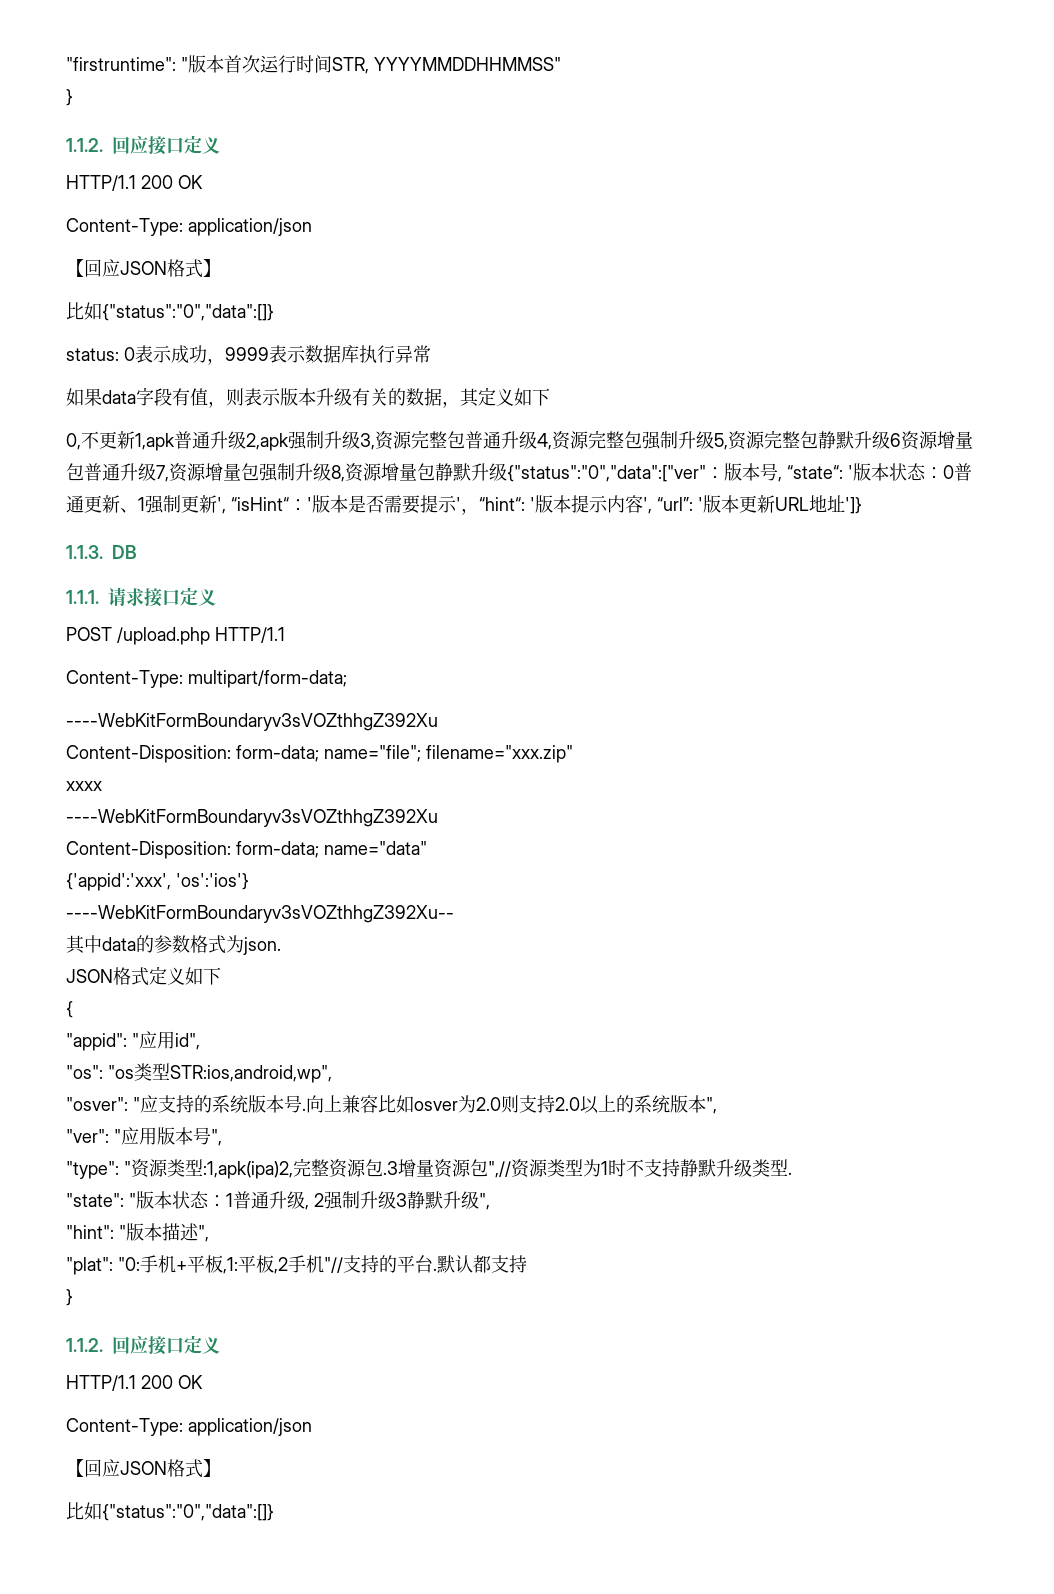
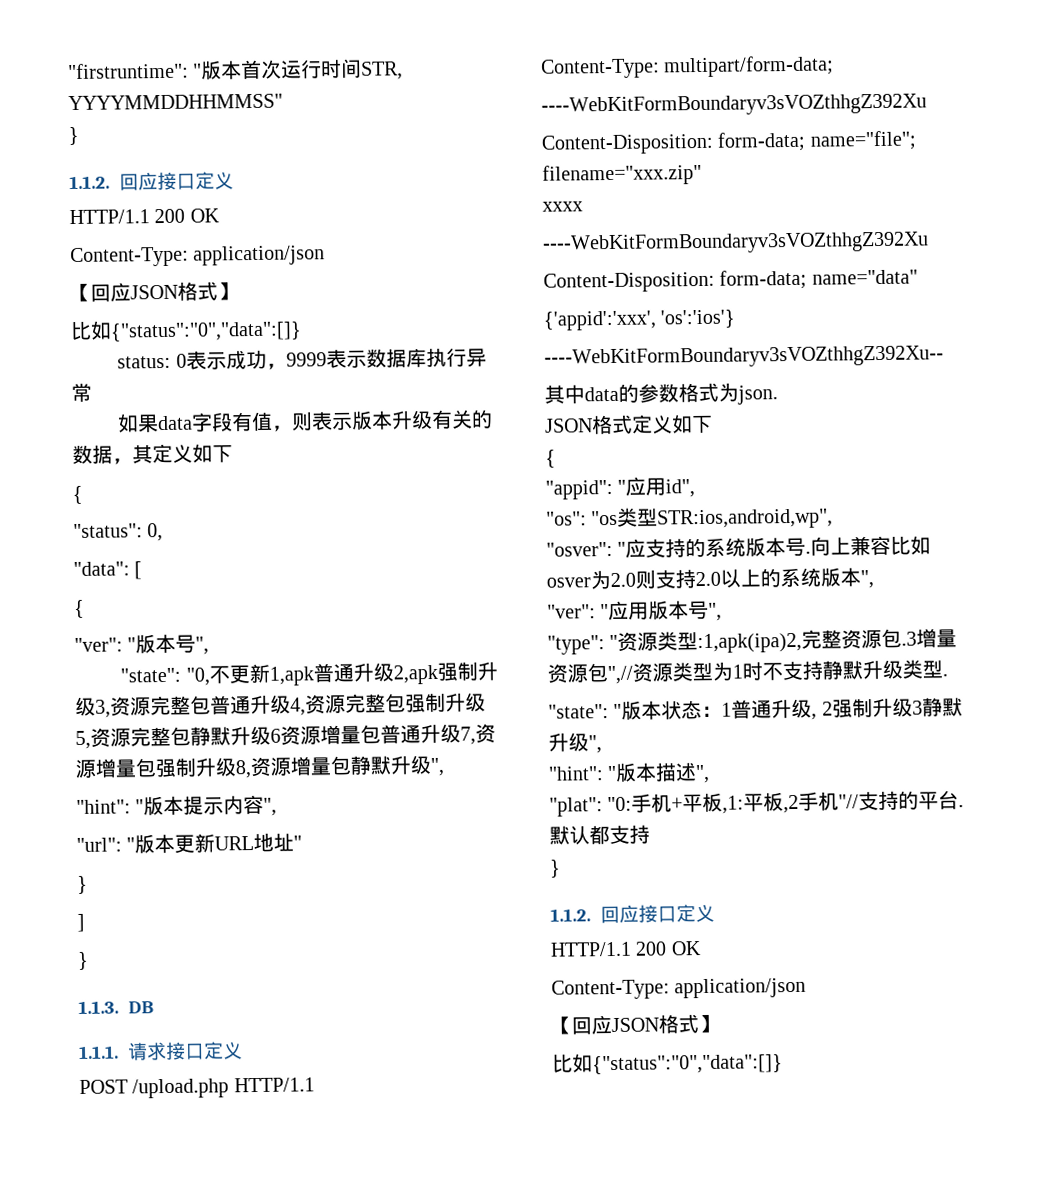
(550, 397) none -> [72,485,83,505] [73,523,143,539] { // "status":
(81, 441) none -> [73,561,143,580] [74,599,85,619] [74,633,210,655] [120,667,210,686] // "data": [ // { // "ver": "版本号", // "state": "0,
[507,463,972,482] [66,495,862,515] {"status":"0","data":["ver"：版本号, “state“: '版本状态：0普通更新、1强制更新', “isHint“：'版本是否需要提示'，“hint“: '版本提示内容', “url”: '版本更新URL地址']} -> [430,757,444,777] [76,794,278,816] [76,832,303,854] [77,875,88,894] [77,913,85,932] [77,951,89,970] ", // "hint": "版本提示内容", // "url": "版本更新URL地址" // } // ] // }

